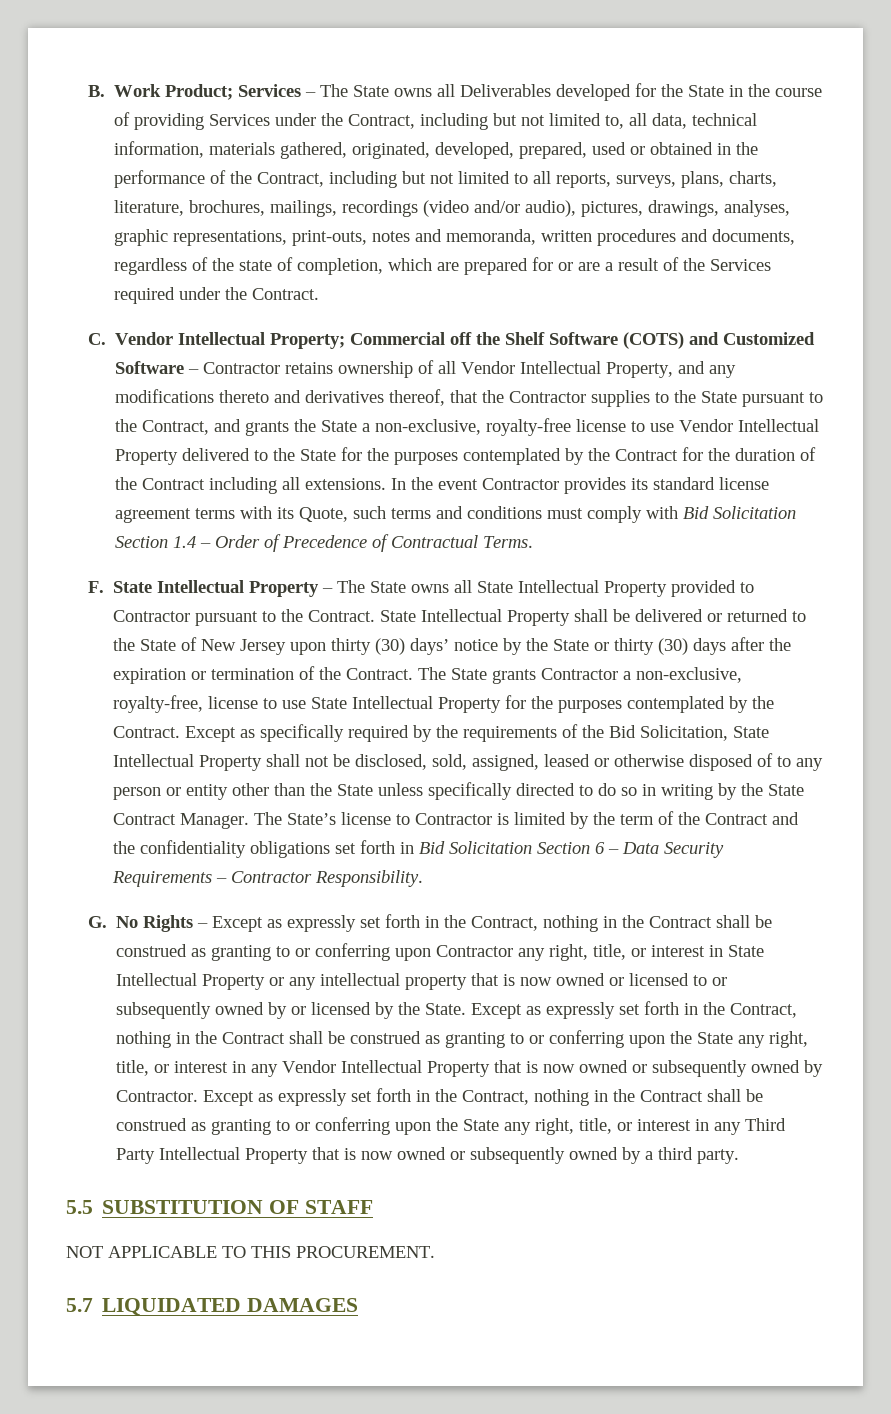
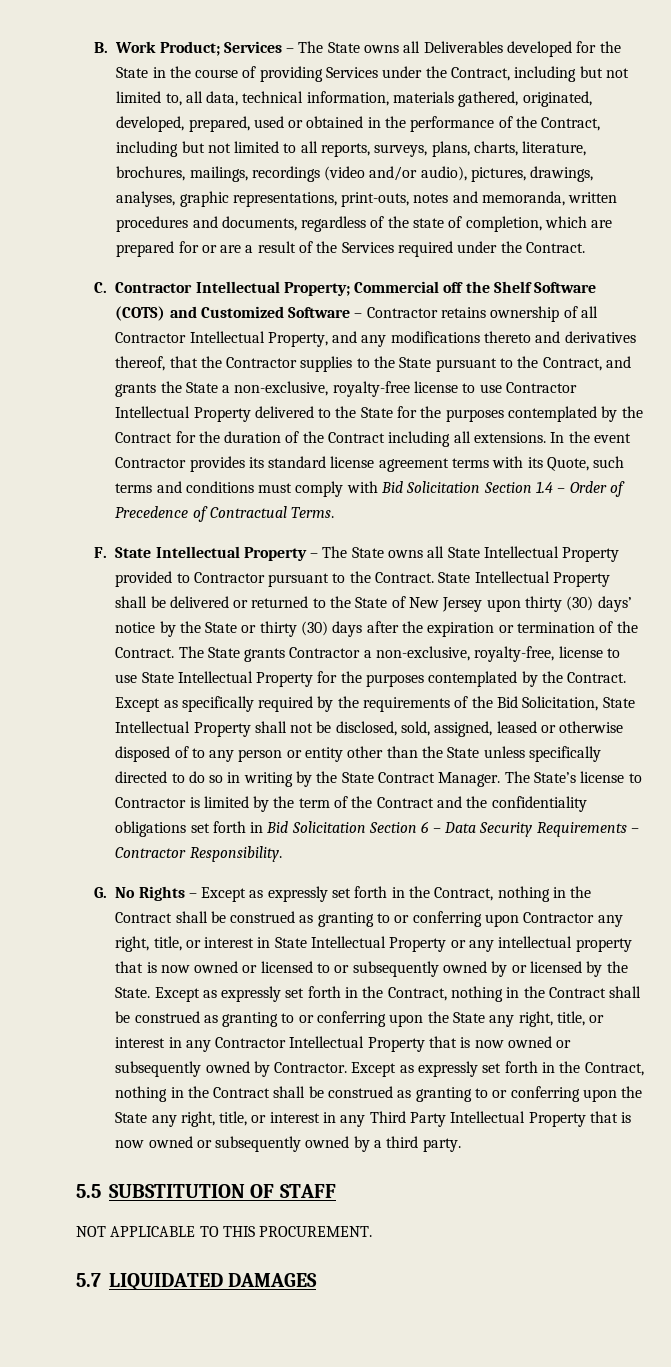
[115,332,174,345] Vendor -> [115,282,193,293] Contractor
[461,361,516,374] Vendor -> [115,332,187,343] Contractor
[679,419,734,432] Vendor -> [506,382,578,393] Contractor
[282,1060,337,1073] Vendor -> [215,1037,287,1048] Contractor

